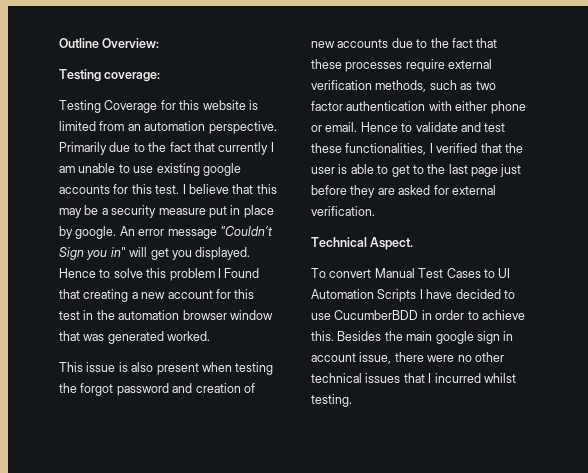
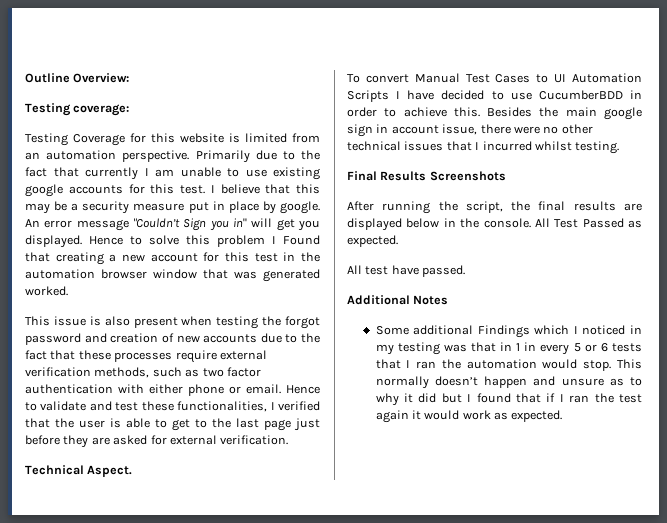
(352, 400) none -> [347,171,506,181] [347,201,642,214] [347,218,642,231] [347,235,398,247] [347,265,466,277] [347,295,449,305] [375,325,642,338] [375,342,642,355] [375,359,642,371] [375,376,642,389] [375,393,642,406] [375,410,563,423] // Final Results Screenshots // After running the script, the final results are displayed below in the console. All Test Passed as expected. // All test have passed. // Additional Notes // Some additional Findings which I noticed in my testing was that in 1 in every 5 or 6 tests that I ran the automation would stop. This normally doesn’t happen and unsure as to why it did but I found that if I ran the test again it would work as expected.

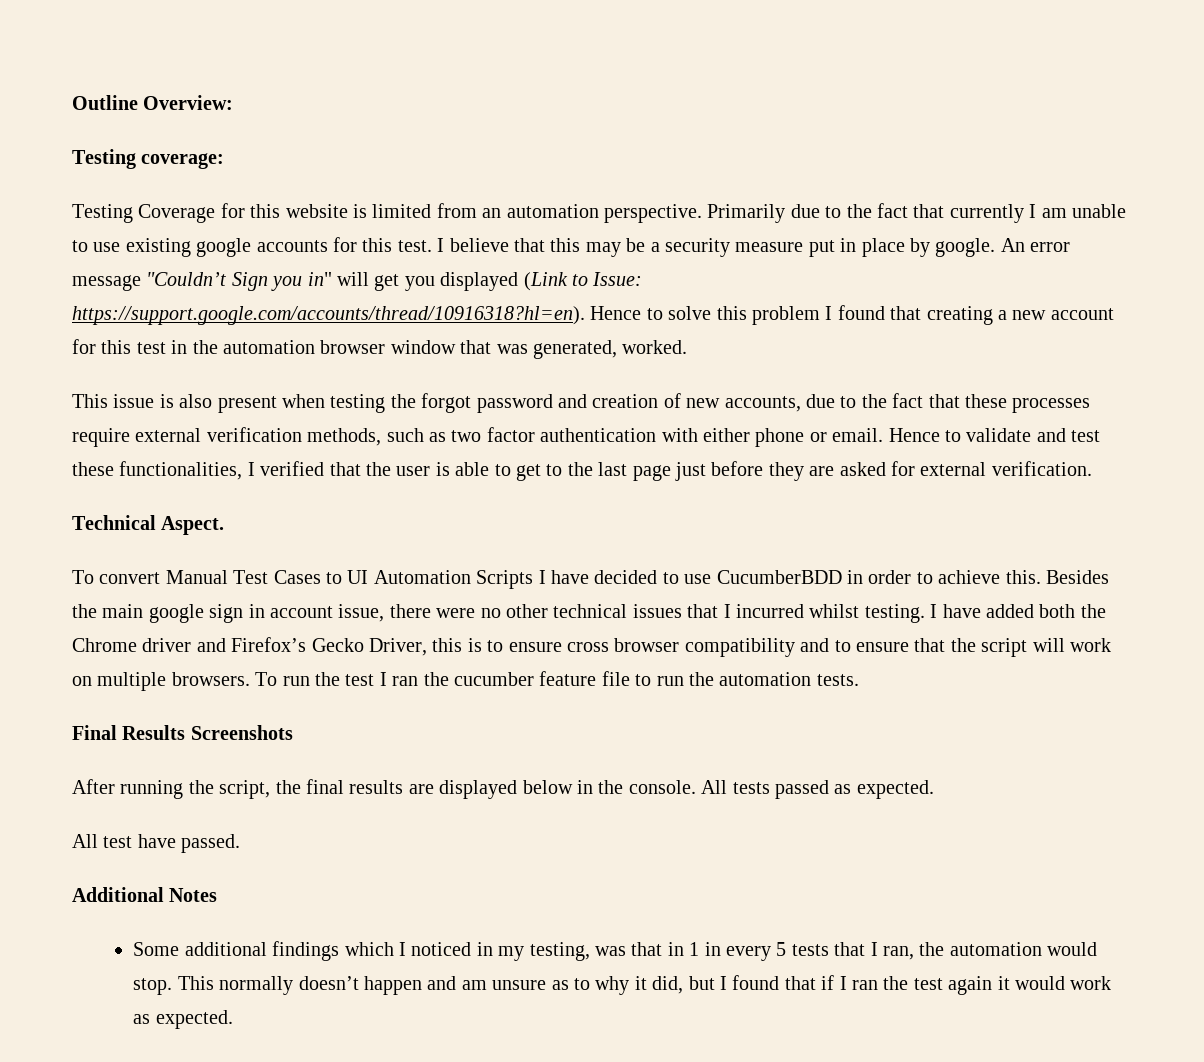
[25,235,82,248] displayed. -> [440,272,643,291] [72,306,585,325] displayed (Link to Issue: https://support.google.com/accounts/thread/10916318?hl=en).
[283,235,320,245] Found -> [837,305,885,320] found
[263,269,320,282] generated -> [533,340,617,359] generated,
[203,334,258,343] accounts -> [724,396,801,412] accounts,
(620, 147) none -> [930,604,1106,618] [72,637,1111,657] [72,671,859,691] I have added both the Chrome driver and Firefox’s Gecko Driver, this is to ensure cross browser compatibility and to ensure that the script will work on multiple browsers. To run the test I ran the cucumber feature file to run the automation tests.
[554,218,624,228] Test Passed -> [732,780,829,799] tests passed
[477,325,530,338] Findings -> [272,941,340,961] findings
[397,342,440,355] testing -> [529,942,590,961] testing,
[584,343,608,352] or 6 -> (787, 949) none
[416,361,437,369] ran -> [883,946,915,960] ran,
(556, 381) none -> [461,980,487,990] am
[418,393,437,403] did -> [652,976,684,994] did,

